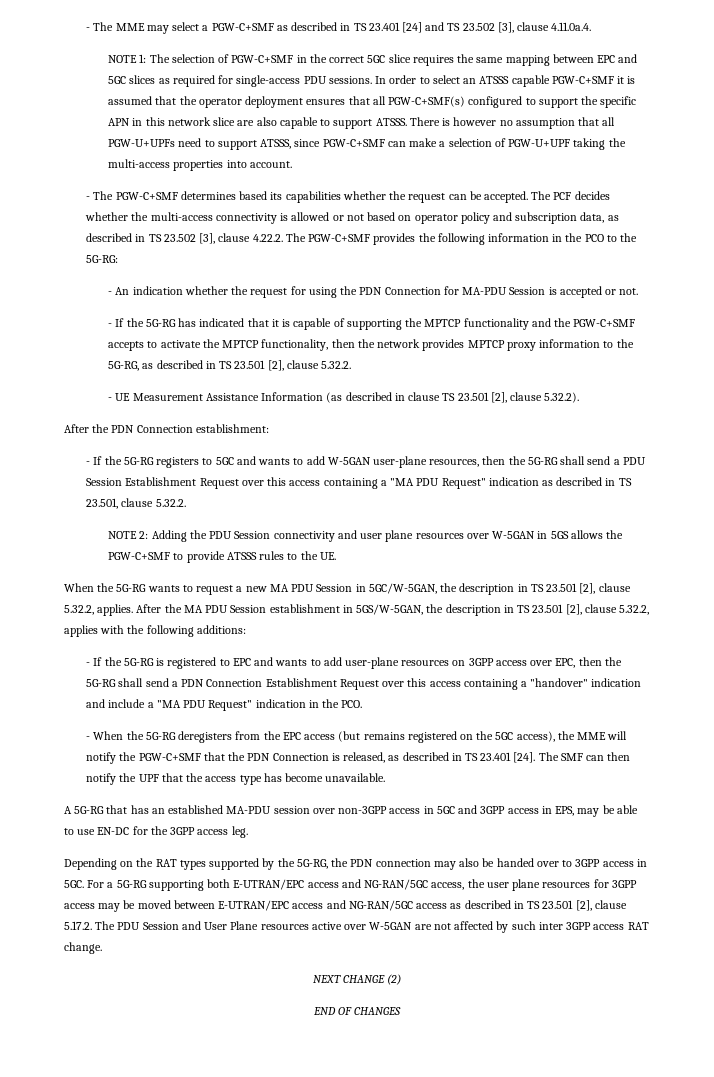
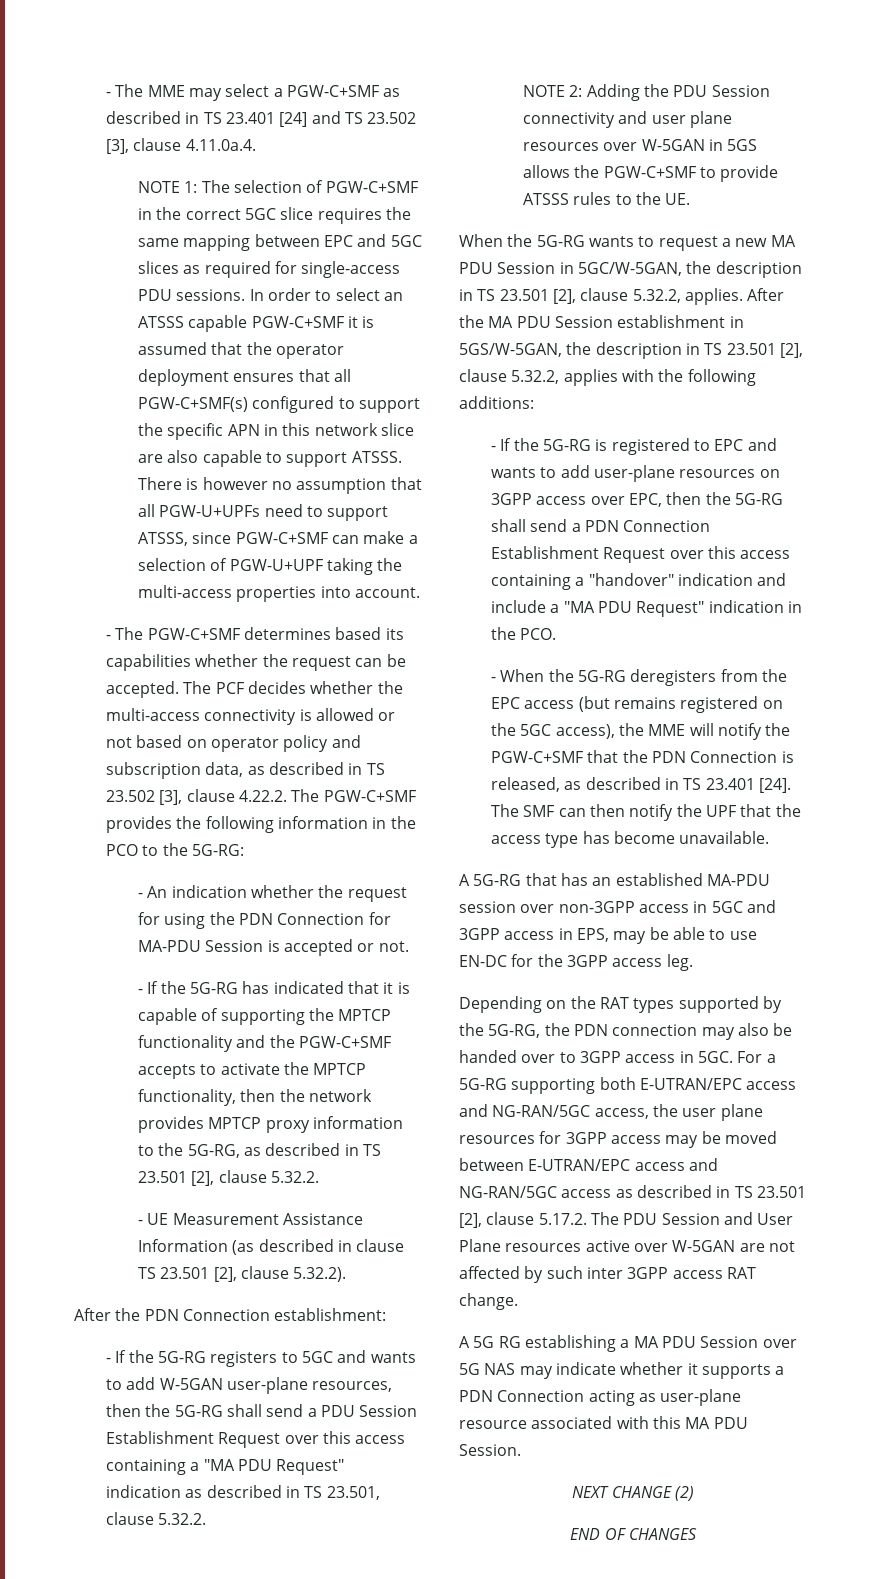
(102, 948) none -> [459,1335,797,1352] [459,1362,785,1379] [459,1389,742,1406] [459,1416,748,1429] [459,1444,521,1456] // A 5G RG establishing a MA PDU Session over 5G NAS may indicate whether it supports a PDN Connection acting as user-plane resource associated with this MA PDU Session.

